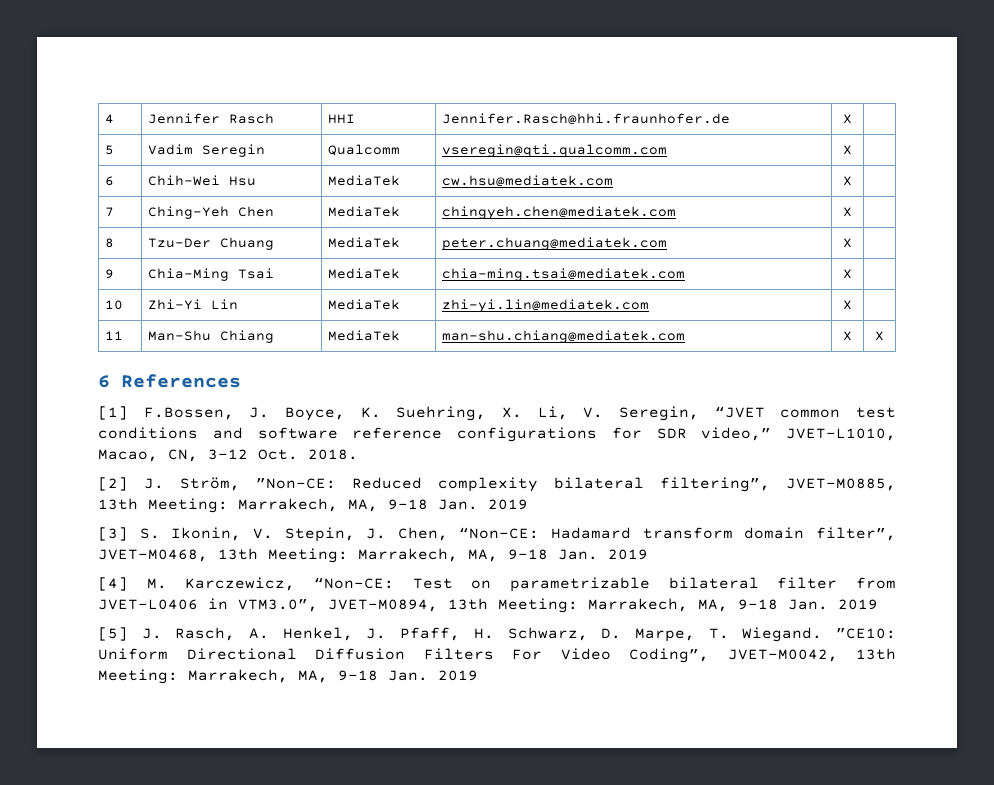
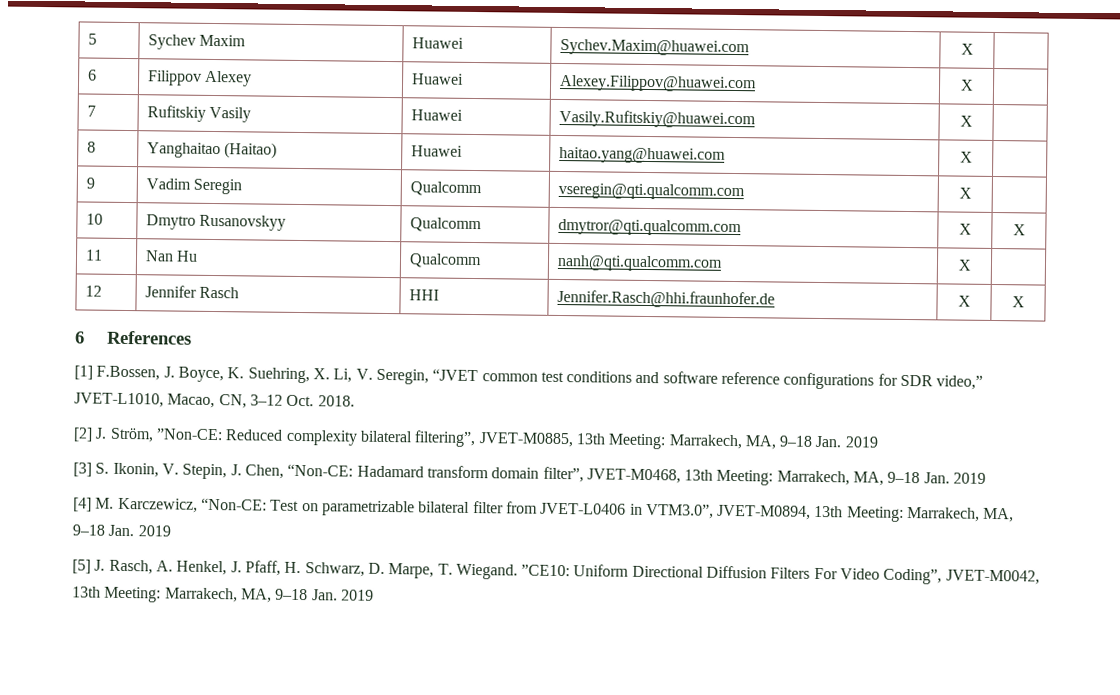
[105,114,115,124] [148,113,275,124] [328,114,356,124] [442,113,731,125] [843,114,852,124] [105,145,115,155] 4 | Jennifer Rasch | HHI | Jennifer.Rasch@hhi.fraunhofer.de | X | // 5 -> [88,33,98,45] [148,34,247,50] [412,37,465,49] [560,38,751,57] [960,43,974,55] [88,69,98,81] [147,70,253,87] [412,73,465,85] [559,74,758,93] [959,79,974,91] [87,105,97,117] [147,105,252,123] [411,109,464,121] [559,109,757,129] [959,115,973,127] [87,141,97,153] [147,142,278,159] [411,145,464,157] [559,146,727,164] [959,151,973,163] [86,177,96,189] 5 | Sychev Maxim | Huawei | Sychev.Maxim@huawei.com | X | // 6 | Filippov Alexey | Huawei | Alexey.Filippov@huawei.com | X | // 7 | Rufitskiy Vasily | Huawei | Vasily.Rufitskiy@huawei.com | X | // 8 | Yanghaitao (Haitao) | Huawei | haitao.yang@huawei.com | X | // 9
[105,176,115,186] [148,175,257,186] [328,175,401,186] [442,175,614,187] [843,176,852,186] [105,207,115,217] [148,206,275,219] [328,206,401,217] [442,206,677,219] [843,207,852,217] [105,238,115,248] [148,237,275,250] [328,237,401,248] [442,237,668,250] [843,238,852,248] [105,269,115,279] [148,268,275,281] [328,268,401,279] [442,268,686,281] [843,269,852,279] [105,300,124,310] [148,299,239,310] [328,299,401,310] [442,299,650,312] [843,300,852,310] [105,331,124,340] [148,330,275,343] [328,330,401,341] [442,330,686,343] 6 | Chih-Wei Hsu | MediaTek | cw.hsu@mediatek.com | X | // 7 | Ching-Yeh Chen | MediaTek | chingyeh.chen@mediatek.com | X | // 8 | Tzu-Der Chuang | MediaTek | peter.chuang@mediatek.com | X | // 9 | Chia-Ming Tsai | MediaTek | chia-ming.tsai@mediatek.com | X | // 10 | Zhi-Yi Lin | MediaTek | zhi-yi.lin@mediatek.com | X | // 11 | Man-Shu Chiang | MediaTek | man-shu.chiang@mediatek.com -> [86,213,104,225] [146,214,287,231] [410,217,483,233] [558,218,743,237] [958,223,972,235] [1012,224,1026,236] [85,249,104,261] [145,250,199,262] [409,253,483,269] [557,254,724,272] [957,259,972,271] [85,285,103,297] [145,285,240,299] [409,289,440,301] [557,289,776,309] 10 | Dmytro Rusanovskyy | Qualcomm | dmytror@qti.qualcomm.com | X | X // 11 | Nan Hu | Qualcomm | nanh@qti.qualcomm.com | X | // 12 | Jennifer Rasch | HHI | Jennifer.Rasch@hhi.fraunhofer.de

